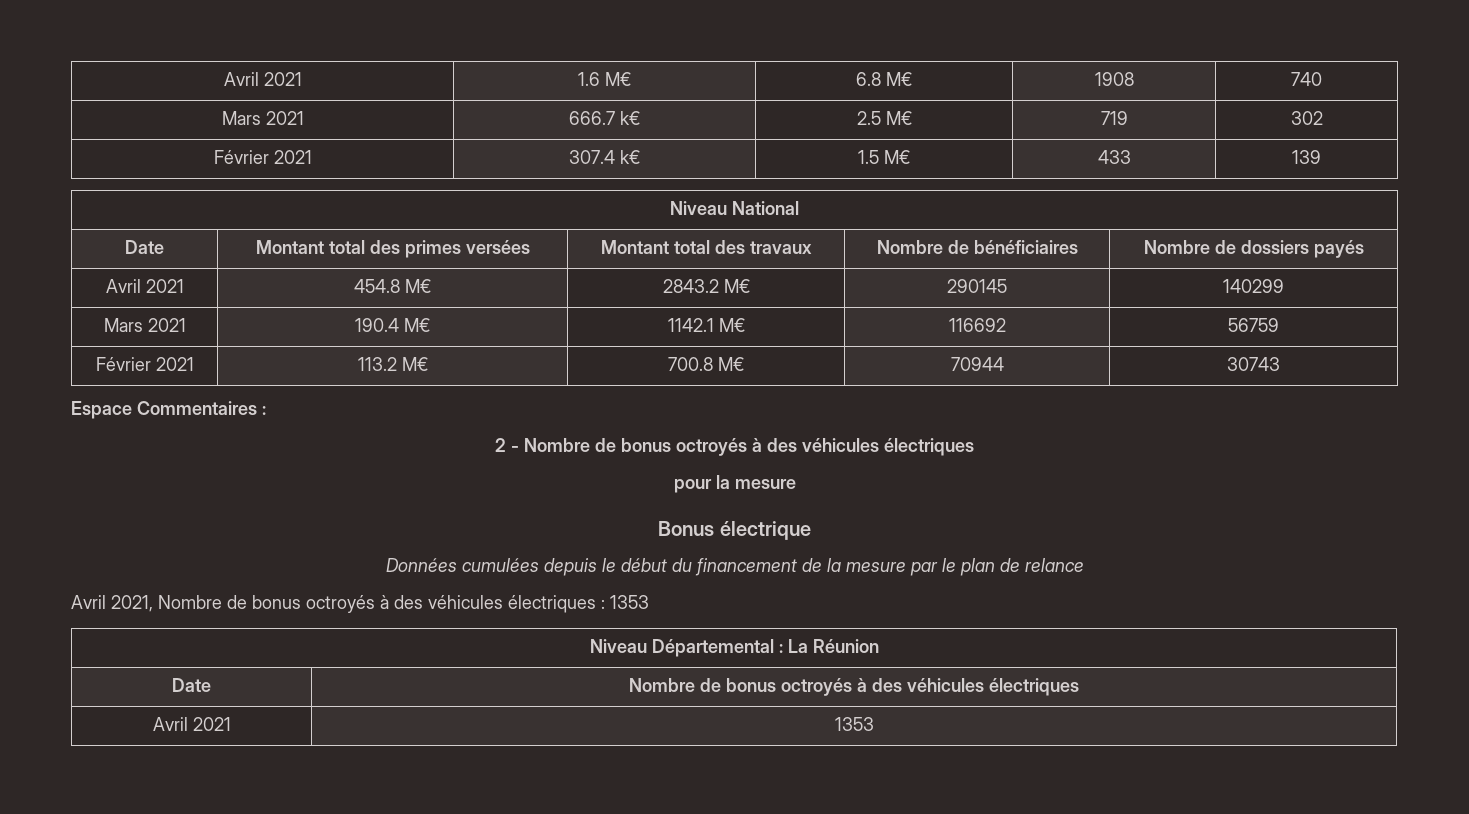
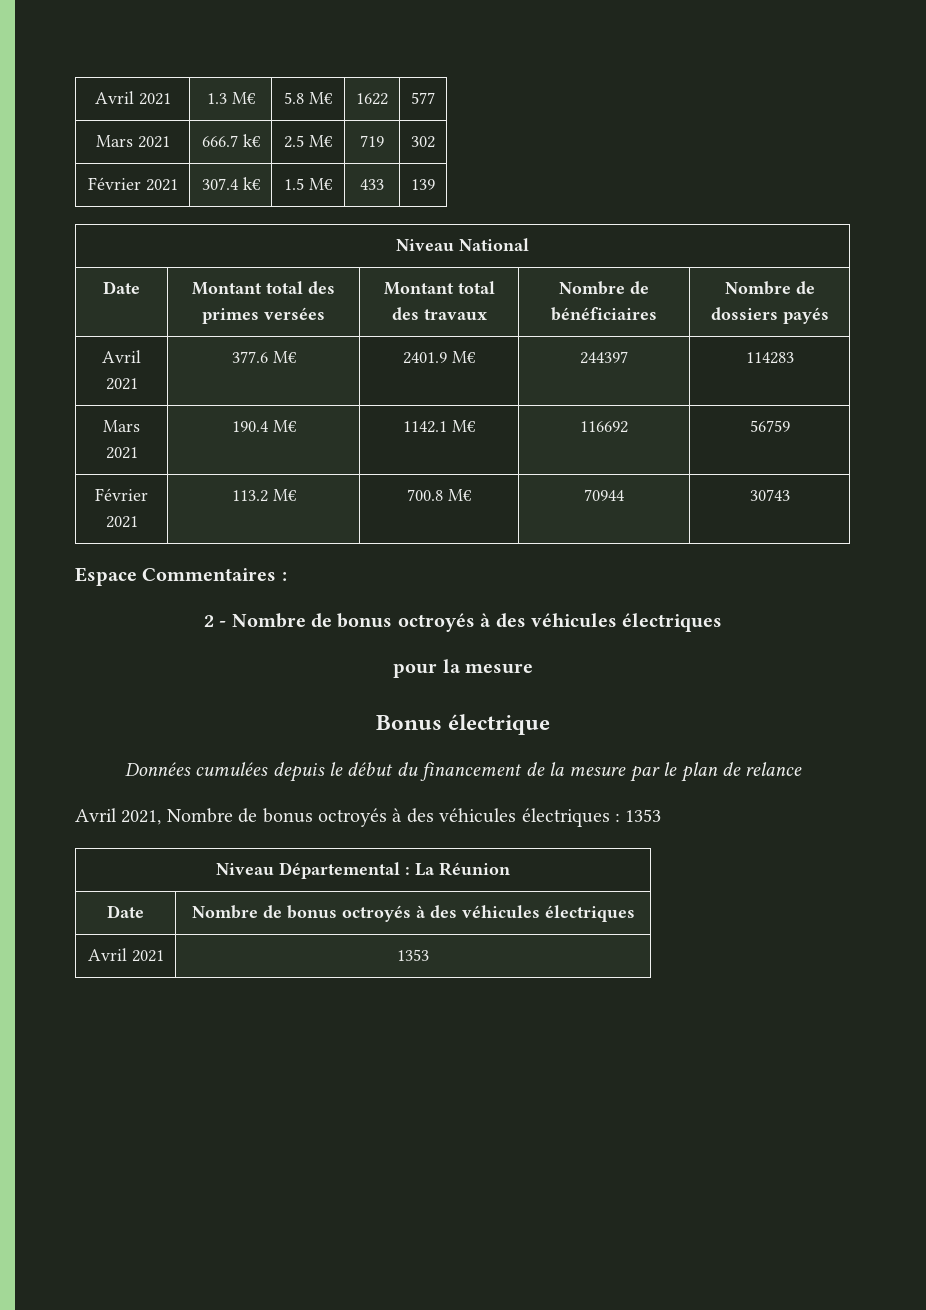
[223,72,302,86] [578,72,631,86] [856,72,912,86] [1094,72,1134,86] [1291,72,1322,86] Avril 2021 | 1.6 M€ | 6.8 M€ | 1908 | 740 -> [94,91,171,105] [206,92,256,104] [284,92,333,104] [356,93,388,105] [411,92,435,104] Avril 2021 | 1.3 M€ | 5.8 M€ | 1622 | 577
[354,279,431,293] [662,279,750,293] [947,279,1007,293] [1223,279,1284,293] 454.8 M€ | 2843.2 M€ | 290145 | 140299 -> [231,351,297,363] [403,351,476,364] [580,351,628,364] [745,352,794,364] 377.6 M€ | 2401.9 M€ | 244397 | 114283

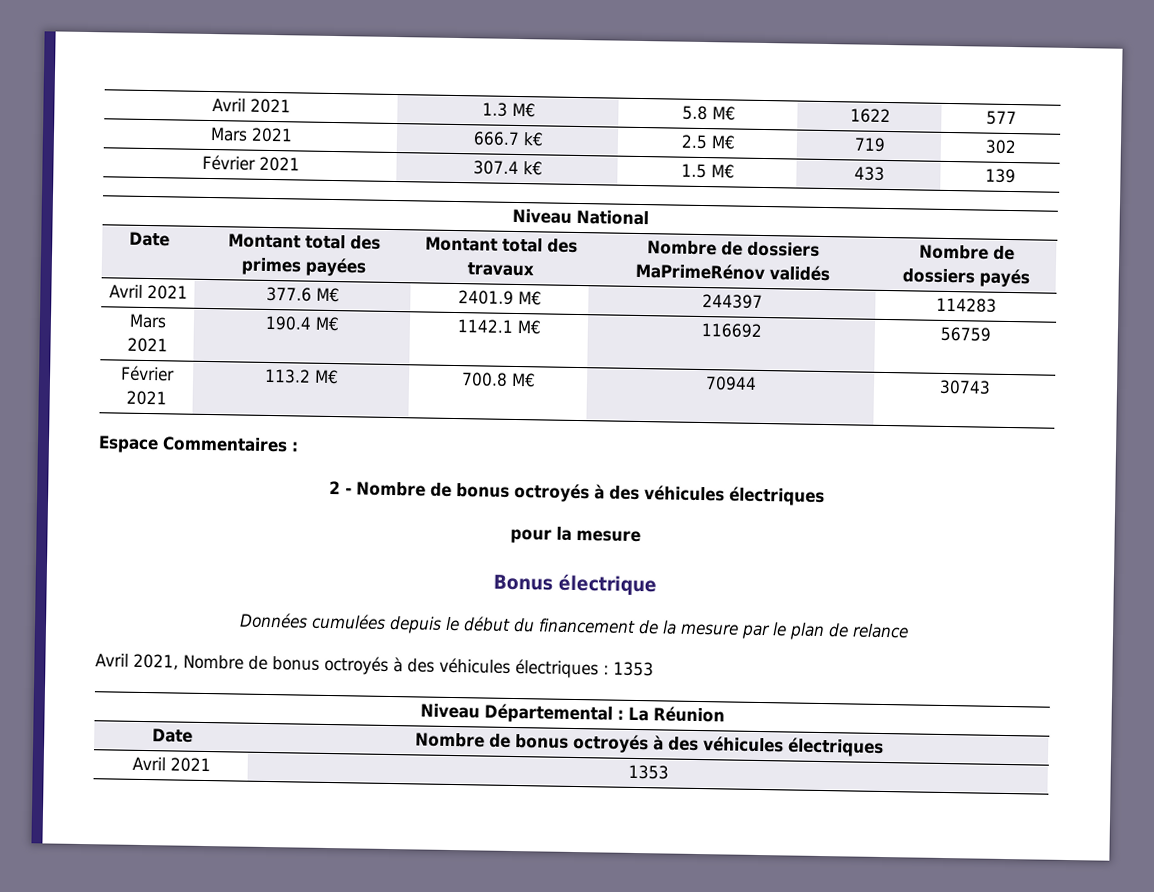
[264,307,325,320] versées -> [304,257,367,277] payées
[551,307,657,321] bénéficiaires -> [747,241,820,257] [635,262,830,282] dossiers MaPrimeRénov validés

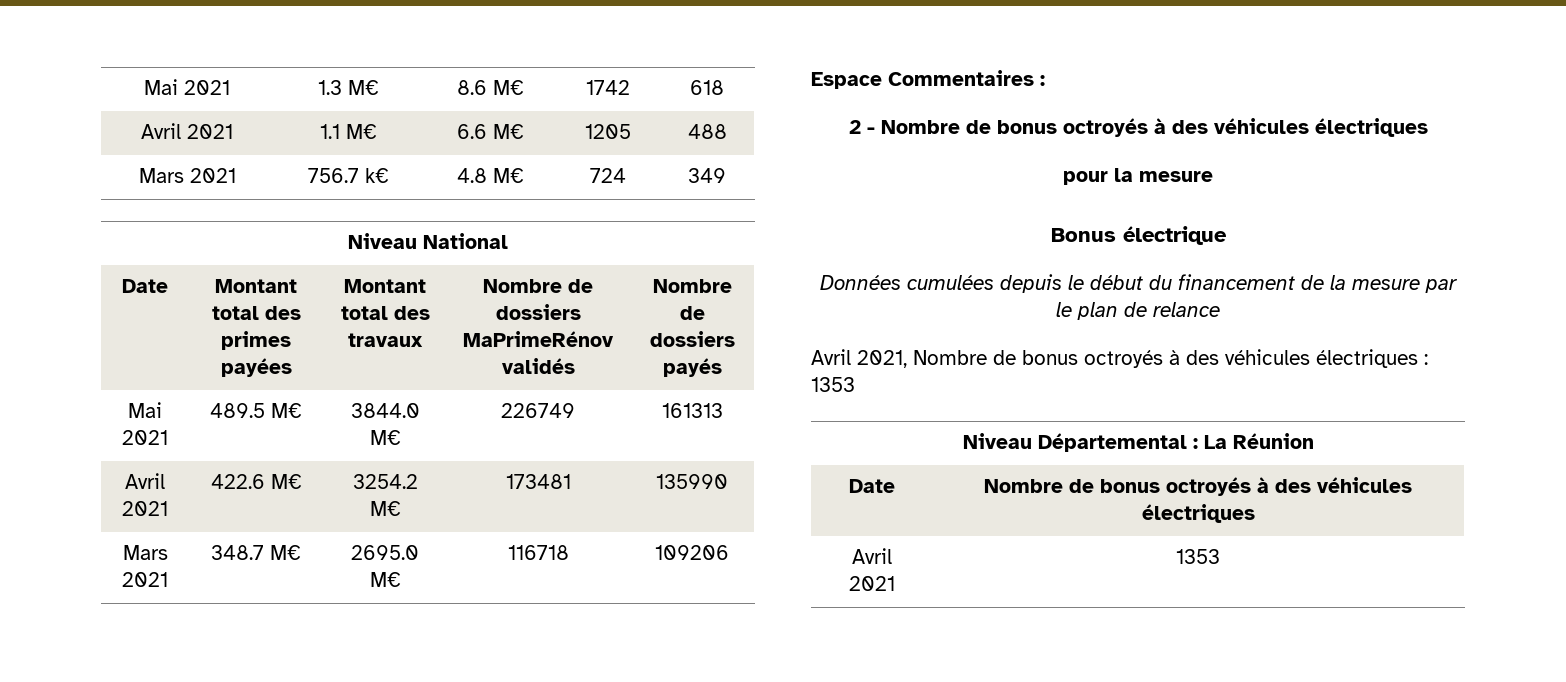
[212,98,247,112] Avril -> [144,79,178,95] Mai
[681,105,736,121] [849,108,891,124] [985,110,1017,126] [209,127,293,143] [472,131,544,147] [680,134,736,150] [853,137,886,152] [984,139,1017,155] [201,154,300,172] [472,160,543,176] [680,163,735,179] [853,166,885,181] [984,168,1016,184] 5.8 M€ | 1622 | 577 // Mars 2021 | 666.7 k€ | 2.5 M€ | 719 | 302 // Février 2021 | 307.4 k€ | 1.5 M€ | 433 | 139 -> [456,80,524,95] [586,80,630,95] [690,80,724,95] [141,123,233,139] [319,124,377,139] [456,124,524,139] [585,124,631,139] [687,124,727,139] [138,168,236,183] [307,168,389,183] [456,168,524,183] [590,168,626,183] [688,168,726,183] 8.6 M€ | 1742 | 618 // Avril 2021 | 1.1 M€ | 6.6 M€ | 1205 | 488 // Mars 2021 | 756.7 k€ | 4.8 M€ | 724 | 349
[109,284,188,300] [266,286,340,303] [457,290,542,306] [702,294,763,309] [935,297,997,313] [129,313,167,329] [127,337,168,353] [265,315,340,332] [456,319,542,335] [701,323,763,338] [939,326,991,342] [121,365,176,382] [126,390,167,406] [264,368,339,385] [460,372,536,388] [705,376,757,391] [938,379,991,395] // Avril 2021 | 377.6 M€ | 2401.9 M€ | 244397 | 114283 // Mars 2021 | 190.4 M€ | 1142.1 M€ | 116692 | 56759 // Février 2021 | 113.2 M€ | 700.8 M€ | 70944 | 30743 -> [128,402,162,418] [122,430,168,445] [210,403,302,418] [350,403,420,418] [369,430,401,445] [501,403,575,418] [661,403,723,418] [125,473,165,489] [122,501,168,516] [210,474,302,489] [352,474,418,489] [369,501,401,516] [505,474,571,489] [656,474,728,489] [122,545,168,560] [122,572,168,587] [211,545,301,560] [351,545,419,560] [369,572,401,587] [507,545,569,560] [655,545,729,560] // Mai 2021 | 489.5 M€ | 3844.0 M€ | 226749 | 161313 // Avril 2021 | 422.6 M€ | 3254.2 M€ | 173481 | 135990 // Mars 2021 | 348.7 M€ | 2695.0 M€ | 116718 | 109206

